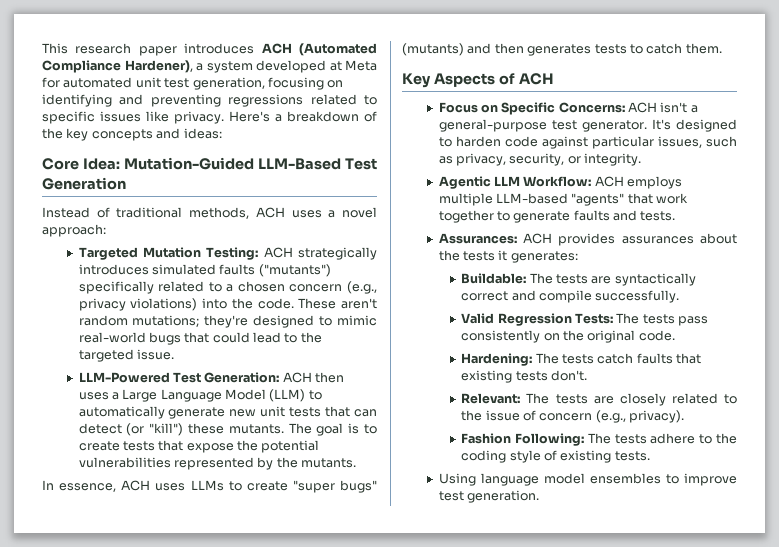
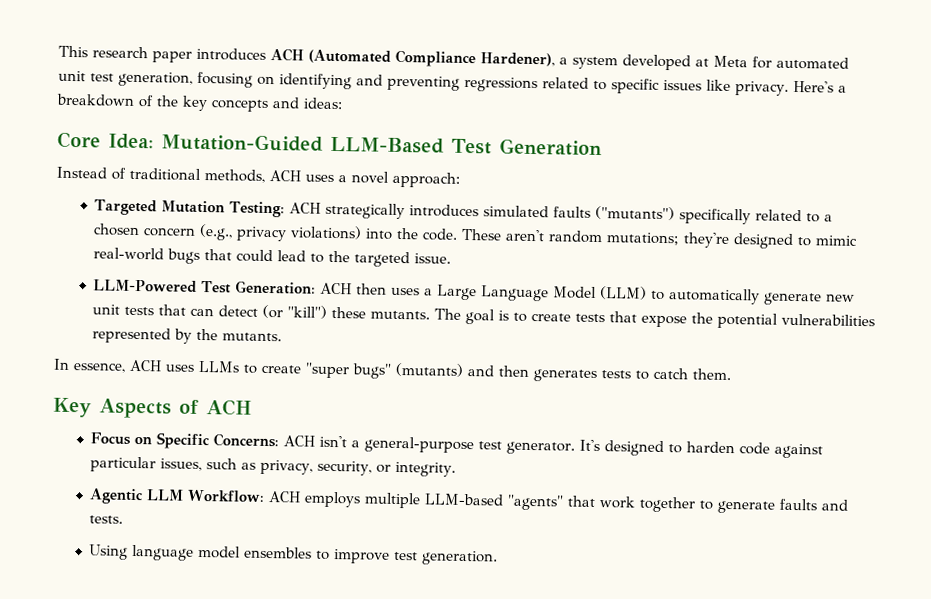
[438,233,737,246] [438,250,578,263] [461,273,696,286] [461,290,680,303] [461,313,709,326] [461,330,675,343] [461,353,702,366] [461,370,588,383] [461,393,737,406] [461,410,685,423] [461,433,738,446] [461,450,650,463] // Assurances: ACH provides assurances about the tests it generates: // Buildable: The tests are syntactically correct and compile successfully. // Valid Regression Tests: The tests pass consistently on the original code. // Hardening: The tests catch faults that existing tests don't. // Relevant: The tests are closely related to the issue of concern (e.g., privacy). // Fashion Following: The tests adhere to the coding style of existing tests. -> (124, 519) none

